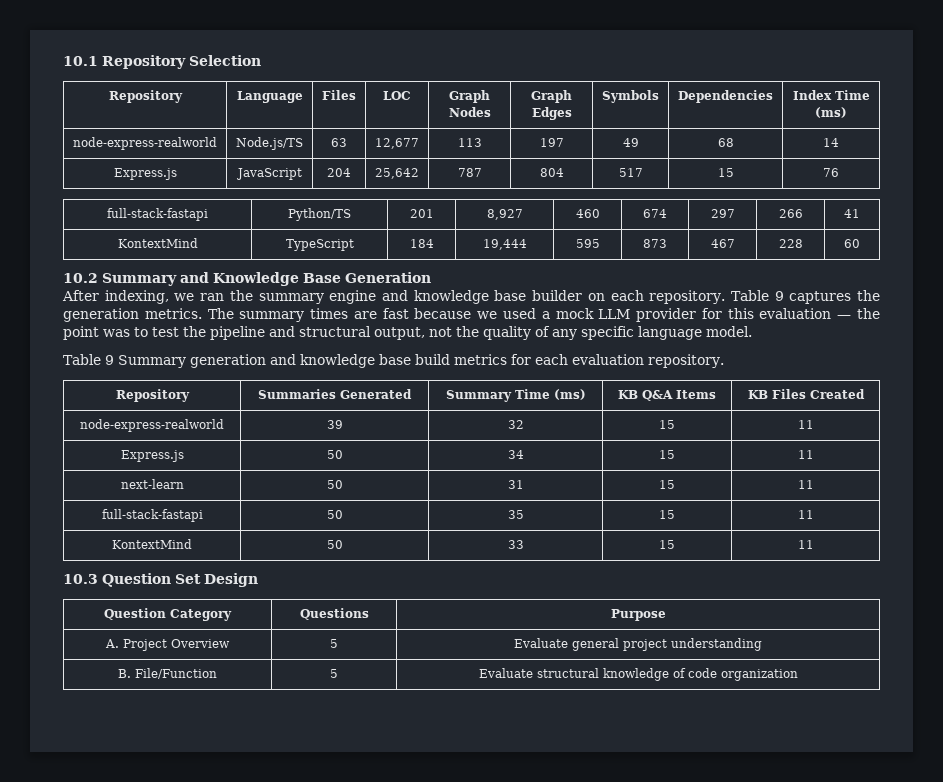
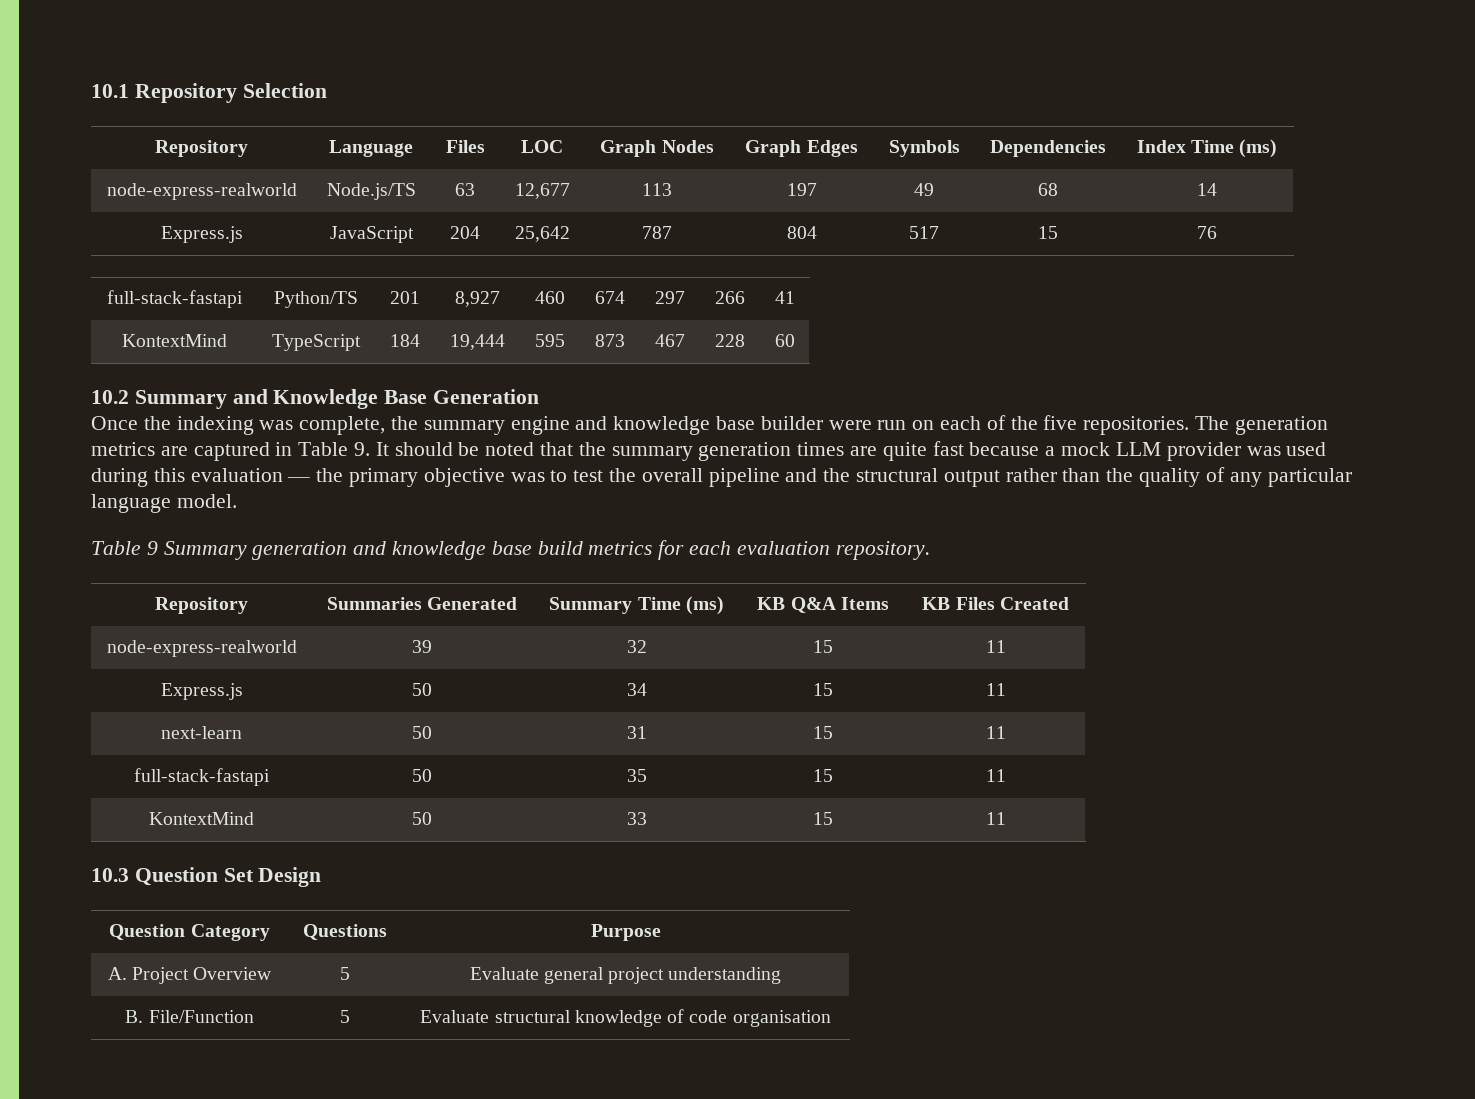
[62,290,225,304] After indexing, we ran -> [91,416,386,435] Once the indexing was complete,
[587,290,880,304] [63,308,305,322] on each repository. Table 9 captures the generation metrics. The summary -> [828,415,1328,435] [91,442,792,461] were run on each of the five repositories. The generation metrics are captured in Table 9. It should be noted that the summary generation
(377, 315) none -> [882,442,927,461] quite
[477,308,536,319] we used -> (1040, 449) none
[701,308,722,319] for -> [1246,442,1327,456] [91,468,148,487] was used during
[63,326,99,340] point -> [349,468,505,487] primary objective
(206, 331) none -> [641,468,703,482] overall
[299,326,452,340] structural output, not -> [823,468,1101,487] the structural output rather than
[581,326,634,340] specific -> [1267,468,1352,487] particular
[720,669,798,681] organization -> [732,1010,831,1027] organisation

